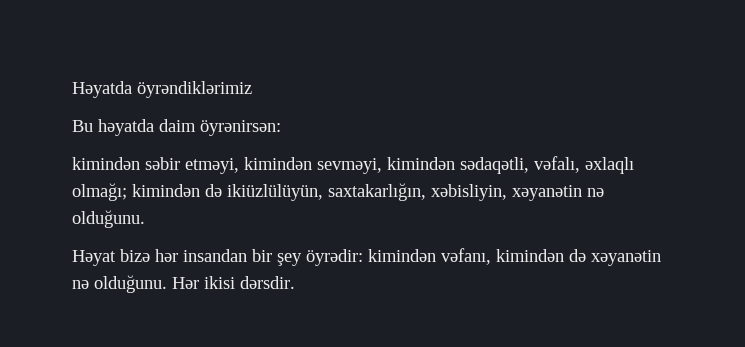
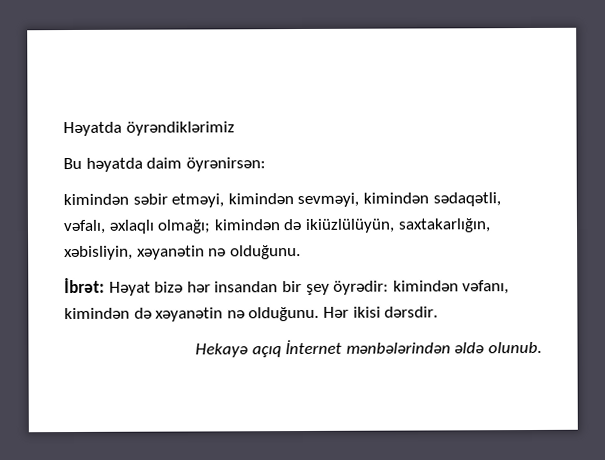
(145, 219) none -> [64,277,105,294] İbrət:
(295, 282) none -> [195,339,542,358] // Hekayə açıq İnternet mənbələrindən əldə olunub.

